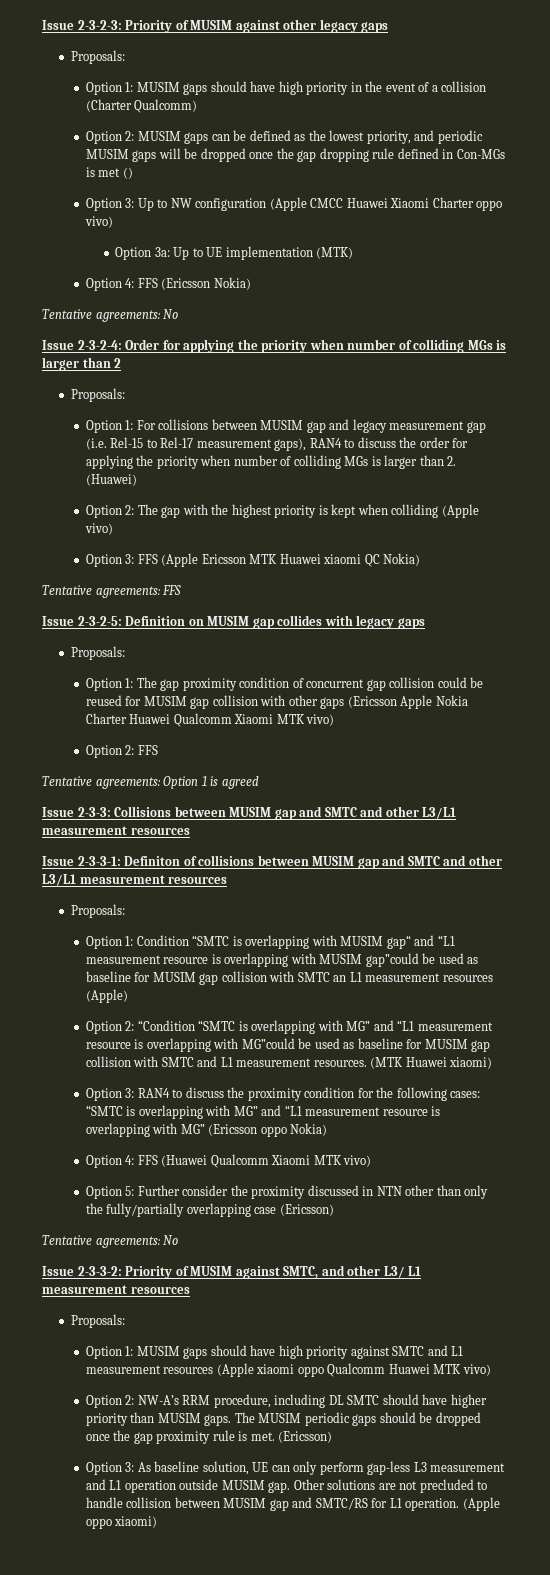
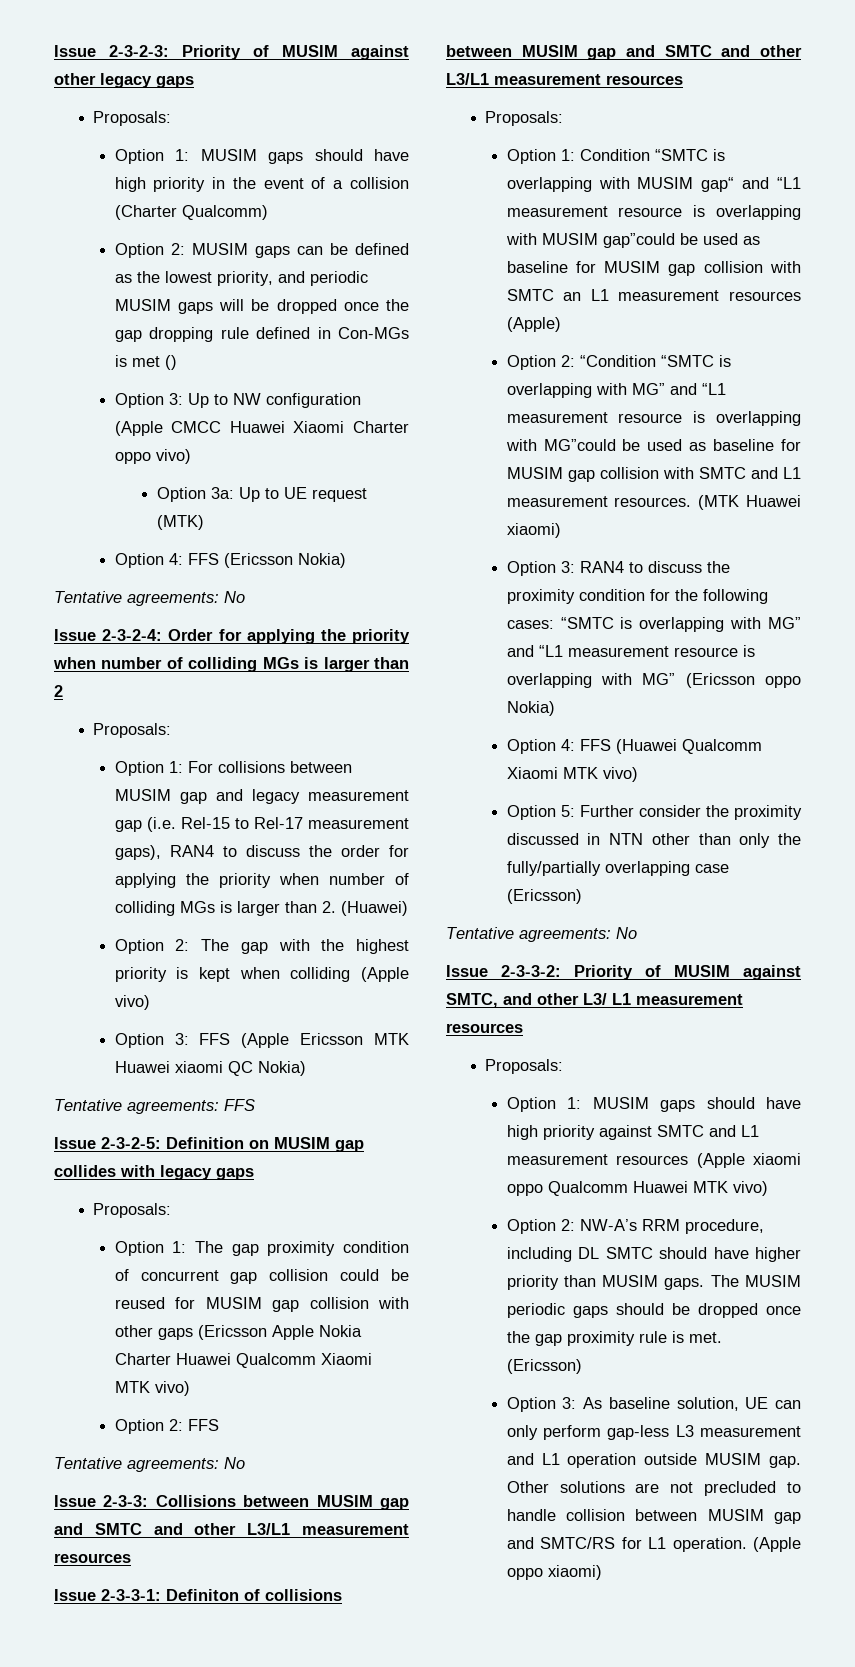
[225,246,313,260] implementation -> [312,488,368,502] request
[163,776,259,789] Option 1 is agreed -> [224,1457,245,1469] No

